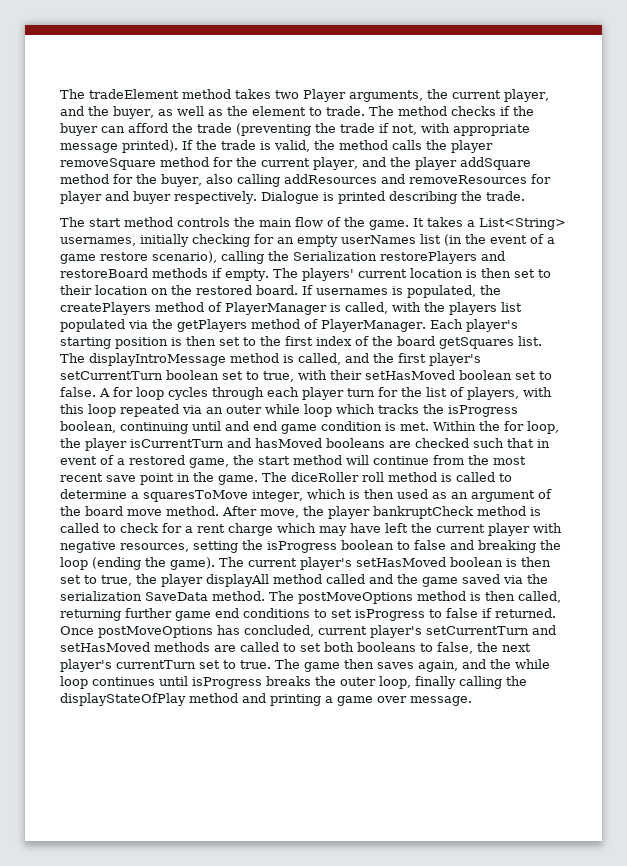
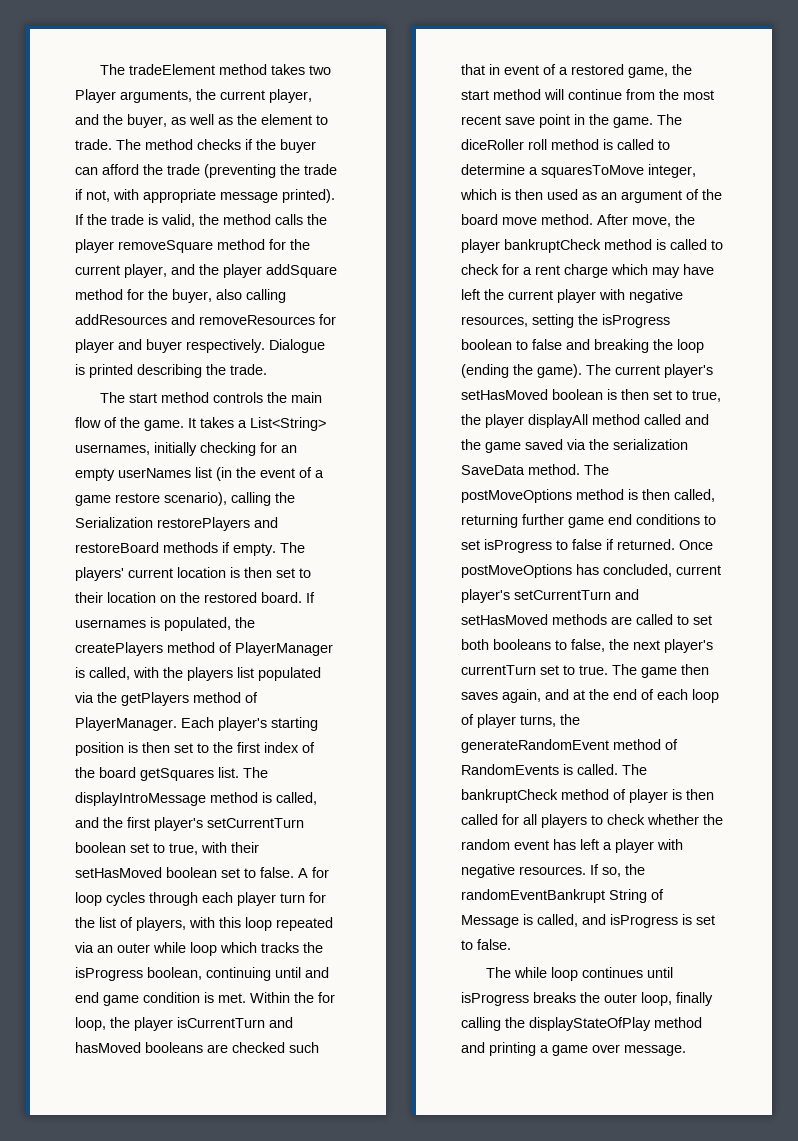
[490,659,511,669] the -> [573,689,719,703] [461,714,580,728] [461,739,678,753] [461,764,647,775] [461,789,714,803] [461,814,723,828] [461,839,683,853] [461,864,645,878] [461,889,664,903] [461,914,715,928] [461,939,511,950] [485,967,511,978] at the end of each loop of player turns, the generateRandomEvent method of RandomEvents is called. The bankruptCheck method of player is then called for all players to check whether the random event has left a player with negative resources. If so, the randomEventBankrupt String of Message is called, and isProgress is set to false. // The

